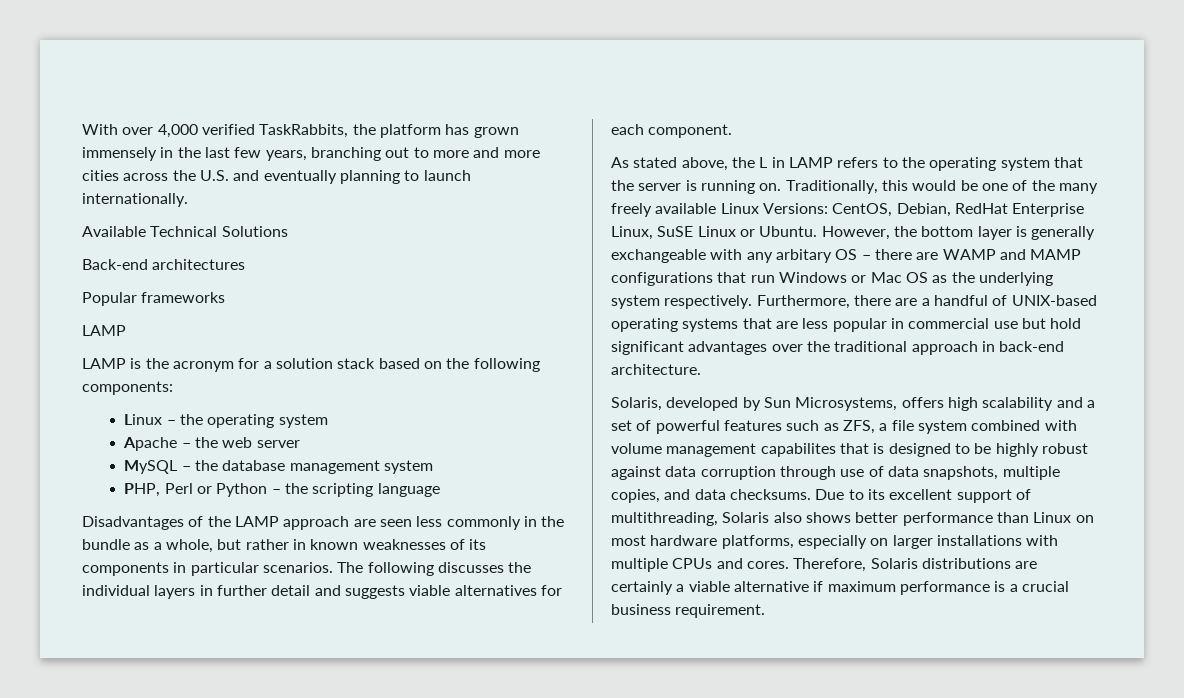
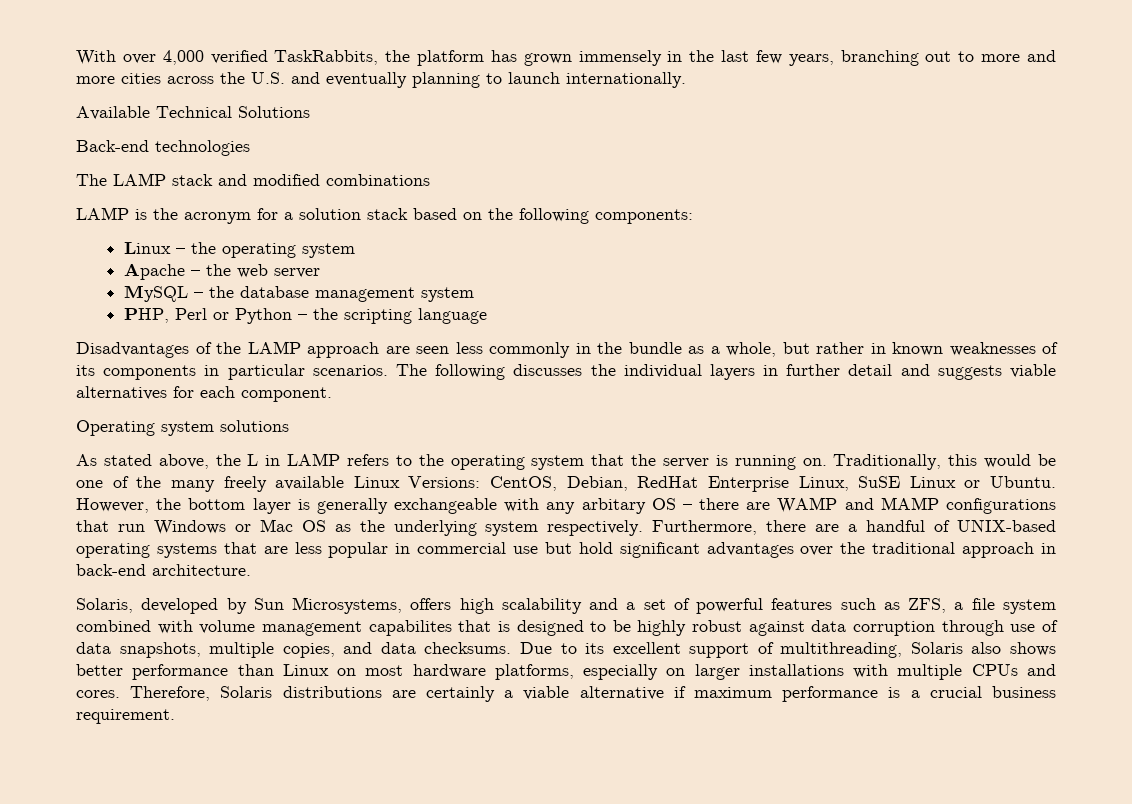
[152,259,246,270] [82,292,226,306] [82,325,126,336] architectures // Popular frameworks // LAMP -> [155,140,250,156] [76,173,430,186] technologies // The LAMP stack and modified combinations
(733, 131) none -> [76,420,289,436] // Operating system solutions

